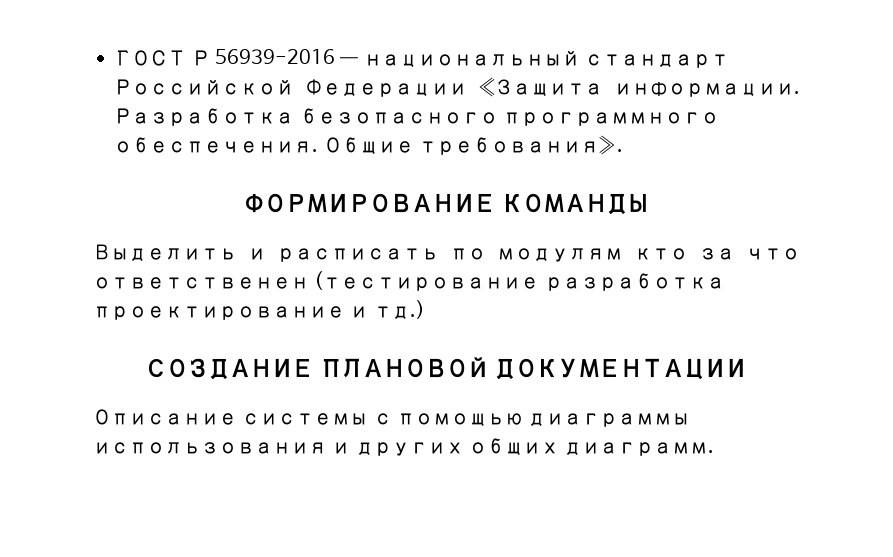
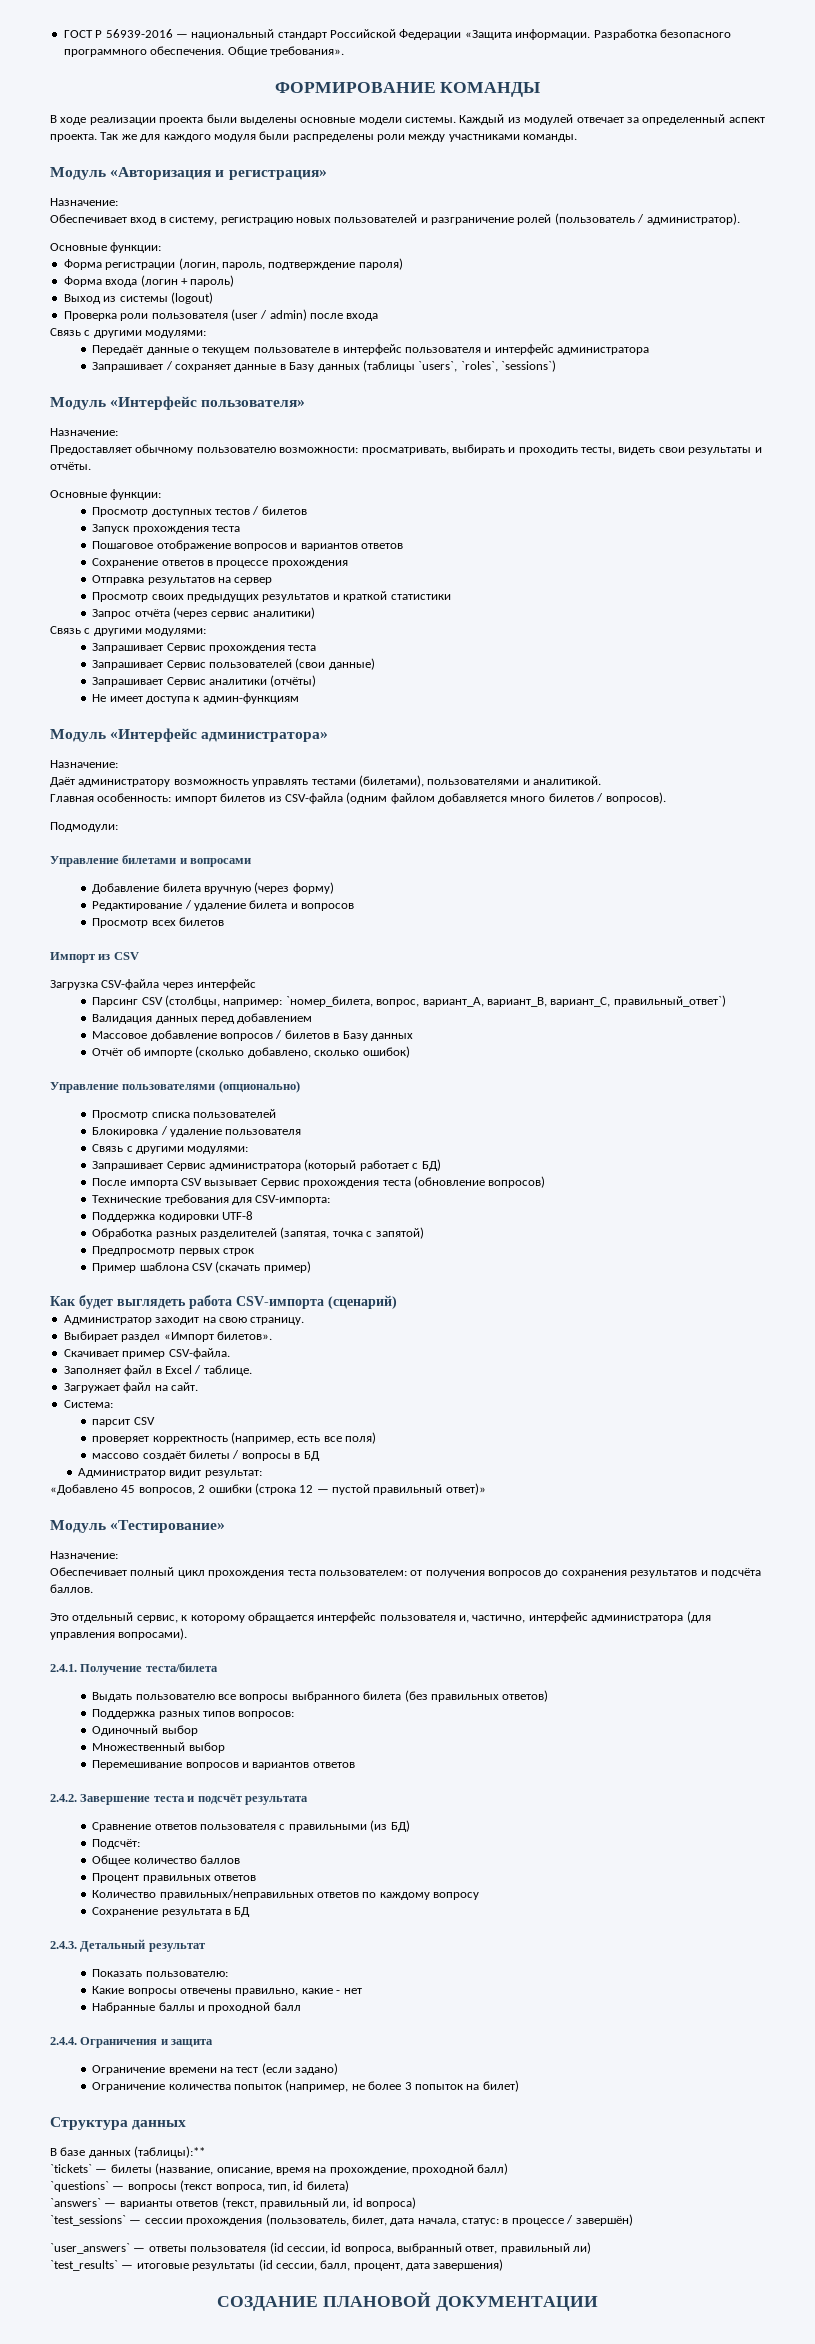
[93,244,800,262] [93,271,725,291] [93,300,425,320] [146,357,747,380] [93,409,691,427] [93,438,715,456] Выделить и расписать по модулям кто за что ответственен (тестирование разработка проектирование и тд.) // СОЗДАНИЕ ПЛАНОВОЙ ДОКУМЕНТАЦИИ // Описание системы с помощью диаграммы использования и других общих диаграмм. -> [50,114,765,125] [50,131,578,142] [50,167,327,180] [50,198,118,206] [50,213,740,225] [50,242,162,253] [63,258,403,270] [63,275,235,287] [63,292,213,304] [63,309,379,321] [50,328,207,338] [92,344,650,355] [92,360,557,372] [50,396,306,410] [50,428,118,436] [50,444,762,455] [50,462,91,470] [50,489,162,500] [92,506,307,517] [92,524,241,534] [92,540,404,551] [92,558,348,568] [92,575,273,585] [92,591,451,602] [92,607,315,619] [50,626,207,636] [92,643,317,653] [92,658,375,670] [92,675,317,687] [92,693,299,704] [50,728,329,742] [50,760,118,768] [50,775,601,787] [50,792,666,804] [50,822,118,832] [50,855,252,867] [92,882,334,894] [92,900,355,911] [92,917,225,928] [50,952,139,963] [50,979,257,990] [92,995,726,1007] [92,1013,313,1024] [92,1030,413,1041] [92,1046,410,1058] [50,1081,300,1093] [92,1109,277,1120] [92,1126,302,1137] [92,1144,249,1154] [92,1159,441,1171] [92,1176,546,1188] [92,1194,331,1205] [92,1211,254,1222] [92,1227,424,1239] [92,1246,255,1256] [92,1261,311,1273] [50,1295,397,1309] [63,1315,305,1325] [63,1331,272,1342] [63,1348,230,1359] [63,1365,252,1376] [63,1382,198,1393] [63,1400,113,1408] [92,1417,155,1427] [92,1432,377,1444] [92,1450,320,1461] [78,1468,262,1478] [50,1483,486,1495] [50,1520,226,1533] [50,1551,118,1559] [50,1567,761,1578] [50,1584,93,1593] [50,1611,711,1623] [50,1628,188,1640] [50,1663,218,1675] [92,1690,549,1702] [92,1709,295,1719] [92,1725,198,1736] [92,1742,225,1753] [92,1760,355,1770] [50,1794,308,1805] [92,1820,410,1832] [92,1839,141,1849] [92,1855,241,1866] [92,1873,257,1883] [92,1889,480,1900] [92,1907,251,1917] [50,1939,205,1952] [92,1969,228,1977] [92,1986,362,1996] [92,2002,301,2013] [50,2037,214,2048] [92,2063,339,2075] [92,2080,519,2092] [50,2117,187,2130] [50,2146,206,2158] [50,2163,509,2175] [50,2180,349,2192] [50,2197,416,2209] [50,2214,633,2226] [50,2242,592,2254] [50,2259,504,2271] [217,2292,598,2311] В ходе реализации проекта были выделены основные модели системы. Каждый из модулей отвечает за определенный аспект проекта. Так же для каждого модуля были распределены роли между участниками команды. // Модуль «Авторизация и регистрация» // Назначение: // Обеспечивает вход в систему, регистрацию новых пользователей и разграничение ролей (пользователь / администратор). // Основные функции: // Форма регистрации (логин, пароль, подтверждение пароля) // Форма входа (логин + пароль) // Выход из системы (logout) // Проверка роли пользователя (user / admin) после входа // Связь с другими модулями: // Передаёт данные о текущем пользователе в интерфейс пользователя и интерфейс администратора // Запрашивает / сохраняет данные в Базу данных (таблицы `users`, `roles`, `sessions`) // Модуль «Интерфейс пользователя» // Назначение: // Предоставляет обычному пользователю возможности: просматривать, выбирать и проходить тесты, видеть свои результаты и отчёты. // Основные функции: // Просмотр доступных тестов / билетов // Запуск прохождения теста // Пошаговое отображение вопросов и вариантов ответов // Сохранение ответов в процессе прохождения // Отправка результатов на сервер // Просмотр своих предыдущих результатов и краткой статистики // Запрос отчёта (через сервис аналитики) // Связь с другими модулями: // Запрашивает Сервис прохождения теста // Запрашивает Сервис пользователей (свои данные) // Запрашивает Сервис аналитики (отчёты) // Не имеет доступа к админ-функциям // Модуль «Интерфейс администратора» // Назначение: // Даёт администратору возможность управлять тестами (билетами), пользователями и аналитикой. // Главная особенность: импорт билетов из CSV-файла (одним файлом добавляется много билетов / вопросов). // Подмодули: // Управление билетами и вопросами // Добавление билета вручную (через форму) // Редактирование / удаление билета и вопросов // Просмотр всех билетов // Импорт из CSV // Загрузка CSV-файла через интерфейс // Парсинг CSV (столбцы, например: `номер_билета, вопрос, вариант_A, вариант_B, вариант_C, правильный_ответ`) // Валидация данных перед добавлением // Массовое добавление вопросов / билетов в Базу данных // Отчёт об импорте (сколько добавлено, сколько ошибок) // Управление пользователями (опционально) // Просмотр списка пользователей // Блокировка / удаление пользователя // Связь с другими модулями: // Запрашивает Сервис администратора (который работает с БД) // После импорта CSV вызывает Сервис прохождения теста (обновление вопросов) // Технические требования для CSV-импорта: // Поддержка кодировки UTF-8 // Обработка разных разделителей (запятая, точка с запятой) // Предпросмотр первых строк // Пример шаблона CSV (скачать пример) // Как будет выглядеть работа CSV-импорта (сценарий) // Администратор заходит на свою страницу. // Выбирает раздел «Импорт билетов». // Скачивает пример CSV-файла. // Заполняет файл в Excel / таблице. // Загружает файл на сайт. // Система: // парсит CSV // проверяет корректность (например, есть все поля) // массово создаёт билеты / вопросы в БД // Администратор видит результат: // «Добавлено 45 вопросов, 2 ошибки (строка 12 — пустой правильный ответ)» // Модуль «Тестирование» // Назначение: // Обеспечивает полный цикл прохождения теста пользователем: от получения вопросов до сохранения результатов и подсчёта баллов. // Это отдельный сервис, к которому обращается интерфейс пользователя и, частично, интерфейс администратора (для управления вопросами). // 2.4.1. Получение теста/билета // Выдать пользователю все вопросы выбранного билета (без правильных ответов) // Поддержка разных типов вопросов: // Одиночный выбор // Множественный выбор // Перемешивание вопросов и вариантов ответов // 2.4.2. Завершение теста и подсчёт результата // Сравнение ответов пользователя с правильными (из БД) // Подсчёт: // Общее количество баллов // Процент правильных ответов // Количество правильных/неправильных ответов по каждому вопросу // Сохранение результата в БД // 2.4.3. Детальный результат // Показать пользователю: // Какие вопросы отвечены правильно, какие - нет // Набранные баллы и проходной балл // 2.4.4. Ограничения и защита // Ограничение времени на тест (если задано) // Ограничение количества попыток (например, не более 3 попыток на билет) // Структура данных // В базе данных (таблицы):** // `tickets` — билеты (название, описание, время на прохождение, проходной балл) // `questions` — вопросы (текст вопроса, тип, id билета) // `answers` — варианты ответов (текст, правильный ли, id вопроса) // `test_sessions` — сессии прохождения (пользователь, билет, дата начала, статус: в процессе / завершён) // `user_answers` — ответы пользователя (id сессии, id вопроса, выбранный ответ, правильный ли) // `test_results` — итоговые результаты (id сессии, балл, процент, дата завершения) // СОЗДАНИЕ ПЛАНОВОЙ ДОКУМЕНТАЦИИ

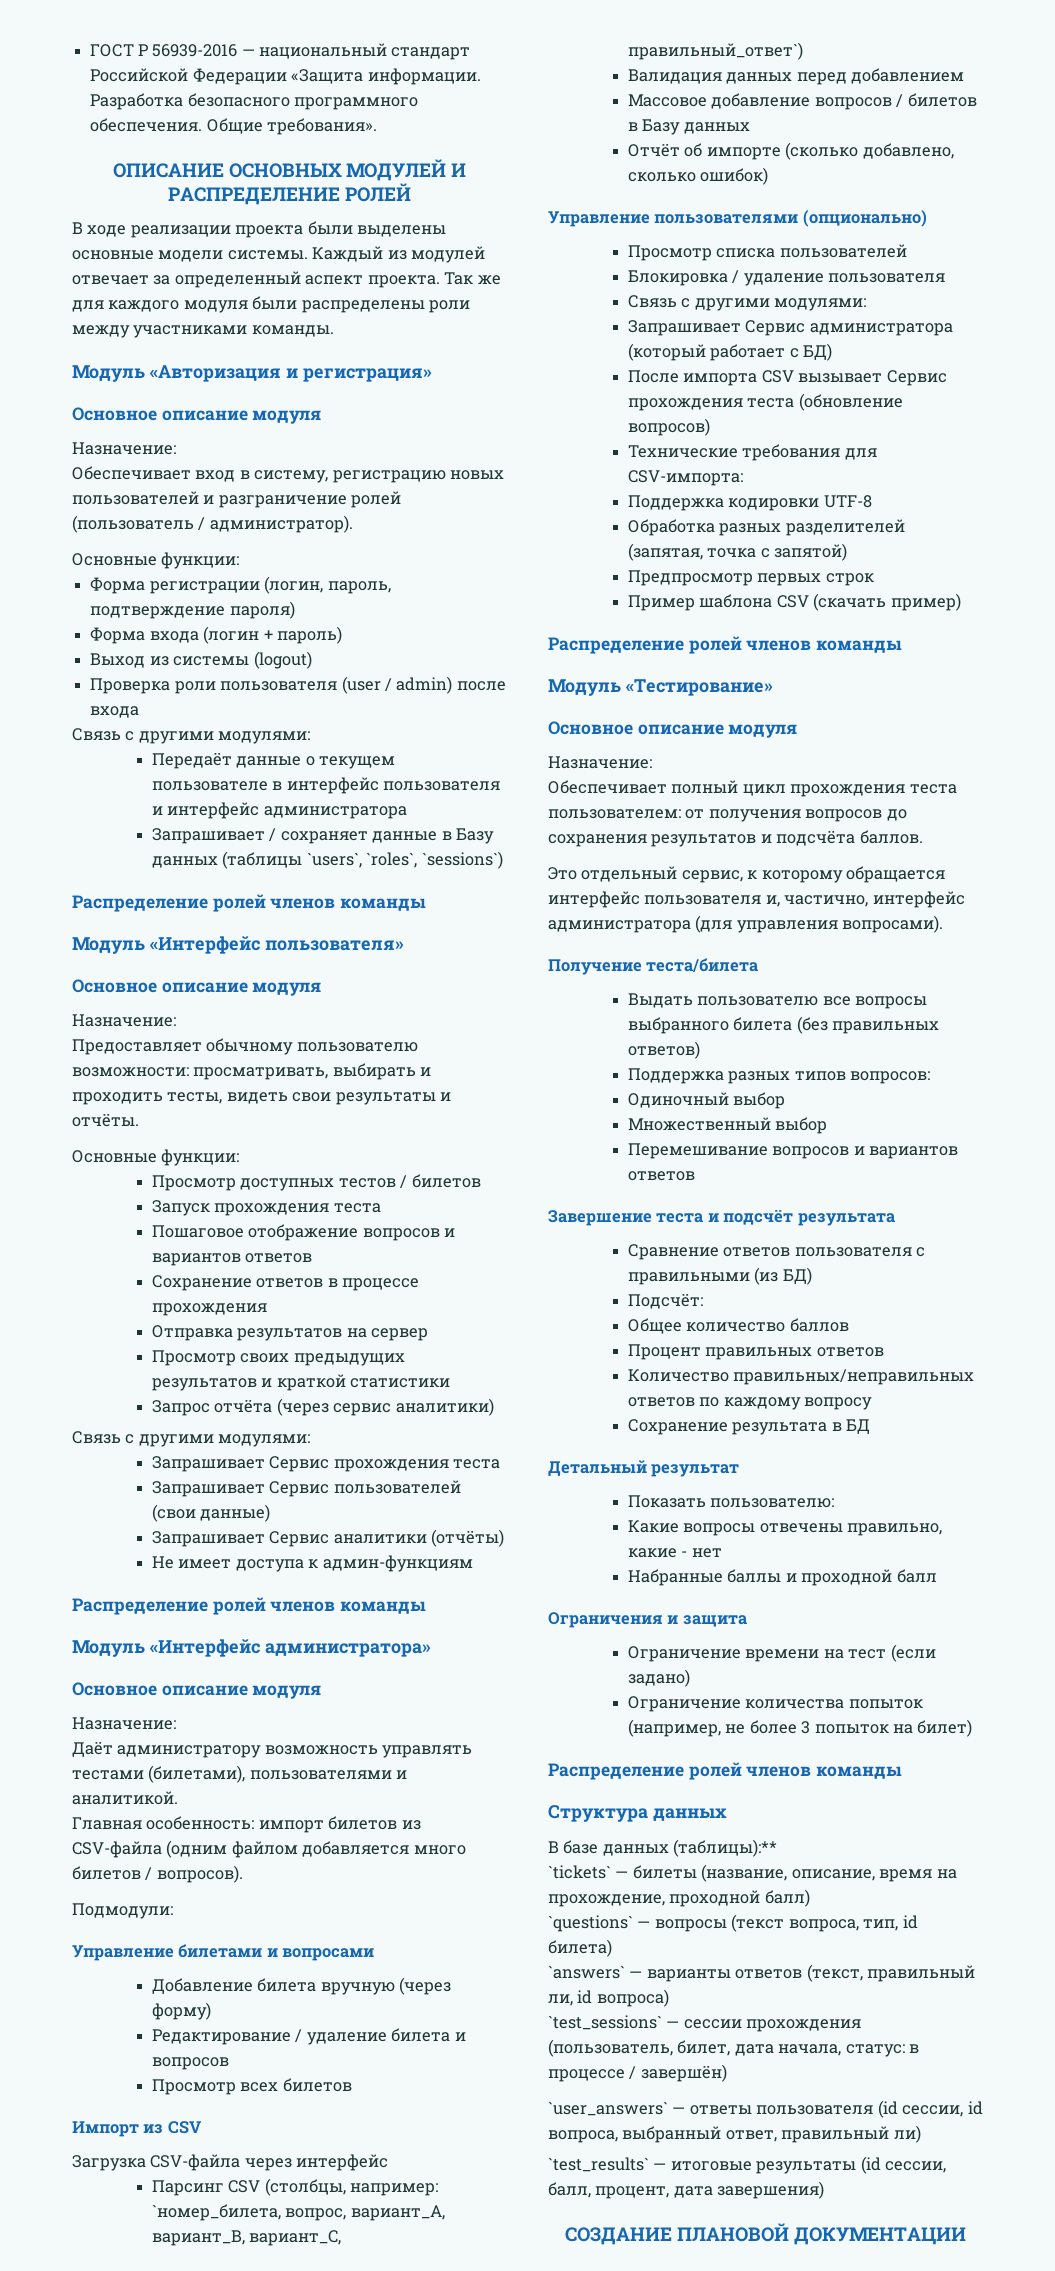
[274,82,541,97] ФОРМИРОВАНИЕ КОМАНДЫ -> [112,159,467,181] [167,183,412,205] ОПИСАНИЕ ОСНОВНЫХ МОДУЛЕЙ И РАСПРЕДЕЛЕНИЕ РОЛЕЙ
(327, 175) none -> [72,407,322,424] // Основное описание модуля
(557, 366) none -> [72,894,427,912] // Распределение ролей членов команды
(306, 403) none -> [72,979,322,996] // Основное описание модуля
(299, 698) none -> [72,1597,427,1615] // Распределение ролей членов команды
(329, 737) none -> [72,1682,322,1699] // Основное описание модуля
[50,1295,397,1309] [63,1315,305,1325] [63,1331,272,1342] [63,1348,230,1359] [63,1365,252,1376] [63,1382,198,1393] [63,1400,113,1408] [92,1417,155,1427] [92,1432,377,1444] [92,1450,320,1461] [78,1468,262,1478] [50,1483,486,1495] Как будет выглядеть работа CSV-импорта (сценарий) // Администратор заходит на свою страницу. // Выбирает раздел «Импорт билетов». // Скачивает пример CSV-файла. // Заполняет файл в Excel / таблице. // Загружает файл на сайт. // Система: // парсит CSV // проверяет корректность (например, есть все поля) // массово создаёт билеты / вопросы в БД // Администратор видит результат: // «Добавлено 45 вопросов, 2 ошибки (строка 12 — пустой правильный ответ)» -> [548,636,903,654] Распределение ролей членов команды
(226, 1526) none -> [548,721,798,738] // Основное описание модуля
[50,1664,77,1672] 2.4.1. -> (944, 924) none
[50,1794,77,1802] 2.4.2. -> (695, 1176) none
[50,1941,77,1949] 2.4.3. -> (871, 1426) none
[50,2037,77,2045] 2.4.4. -> (937, 1576) none
(519, 2086) none -> [548,1762,903,1780] // Распределение ролей членов команды

